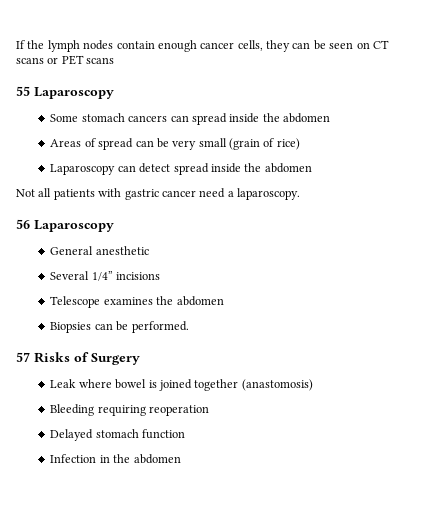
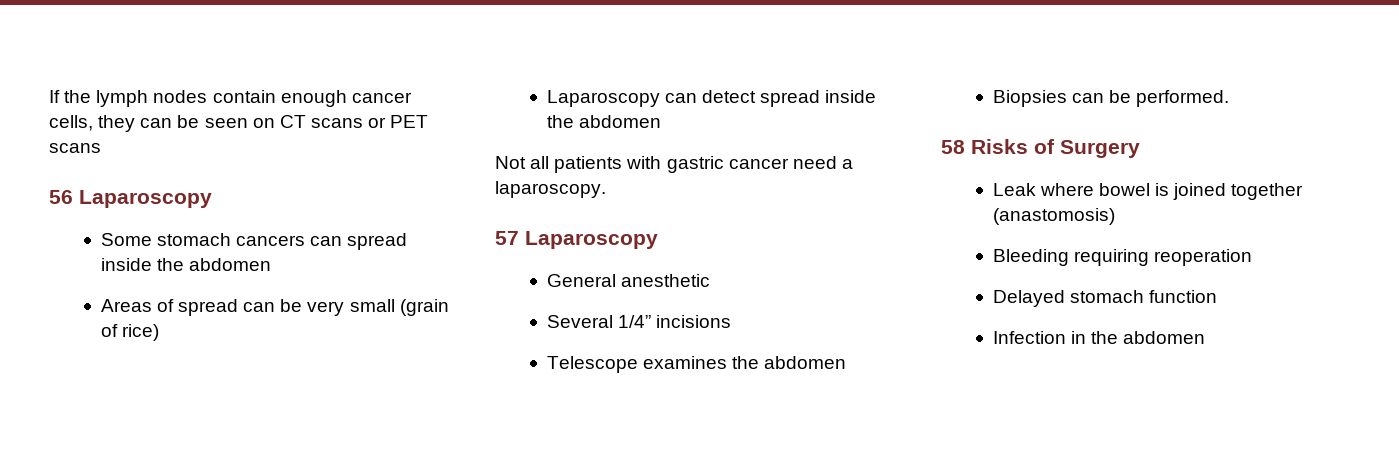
[16,86,30,96] 55 -> [49,190,73,204] 56
[16,219,30,229] 56 -> [495,231,519,245] 57
[16,352,30,362] 57 -> [941,140,965,154] 58

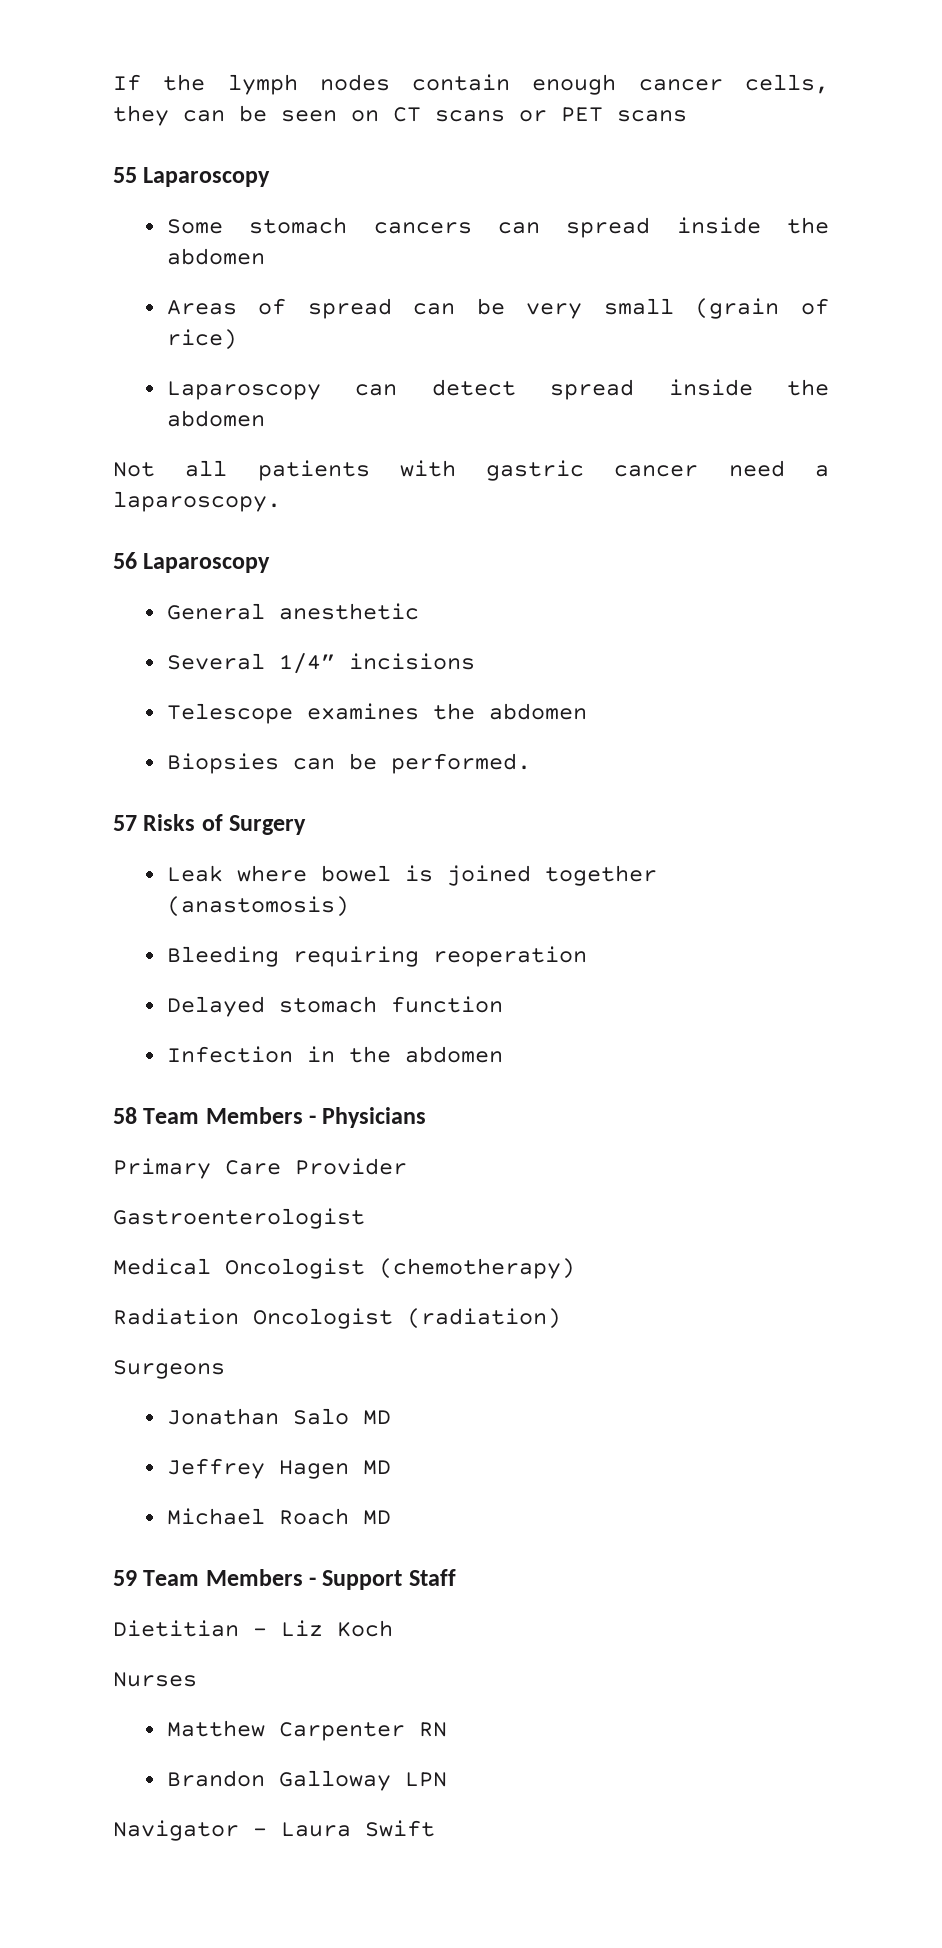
[49,190,73,204] 56 -> [113,167,137,183] 55
[495,231,519,245] 57 -> [113,552,137,569] 56
[941,140,965,154] 58 -> [113,815,137,831] 57
(1206, 337) none -> [113,1107,427,1128] [113,1158,407,1179] [113,1208,365,1229] [113,1258,575,1279] [113,1308,561,1329] [113,1360,225,1379] [166,1408,391,1425] [166,1458,391,1479] [166,1508,391,1525] [113,1569,456,1590] [113,1620,393,1637] [113,1672,197,1687] [166,1720,447,1741] [166,1770,447,1791] [113,1820,435,1841] // 58 Team Members - Physicians // Primary Care Provider // Gastroenterologist // Medical Oncologist (chemotherapy) // Radiation Oncologist (radiation) // Surgeons // Jonathan Salo MD // Jeffrey Hagen MD // Michael Roach MD // 59 Team Members - Support Staff // Dietitian - Liz Koch // Nurses // Matthew Carpenter RN // Brandon Galloway LPN // Navigator - Laura Swift

